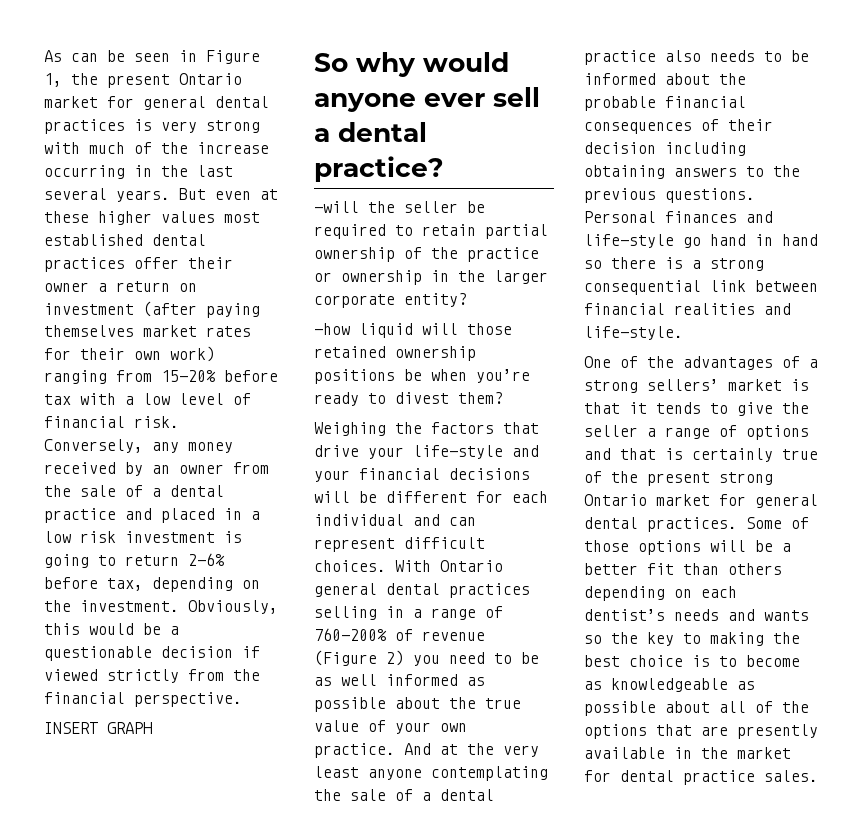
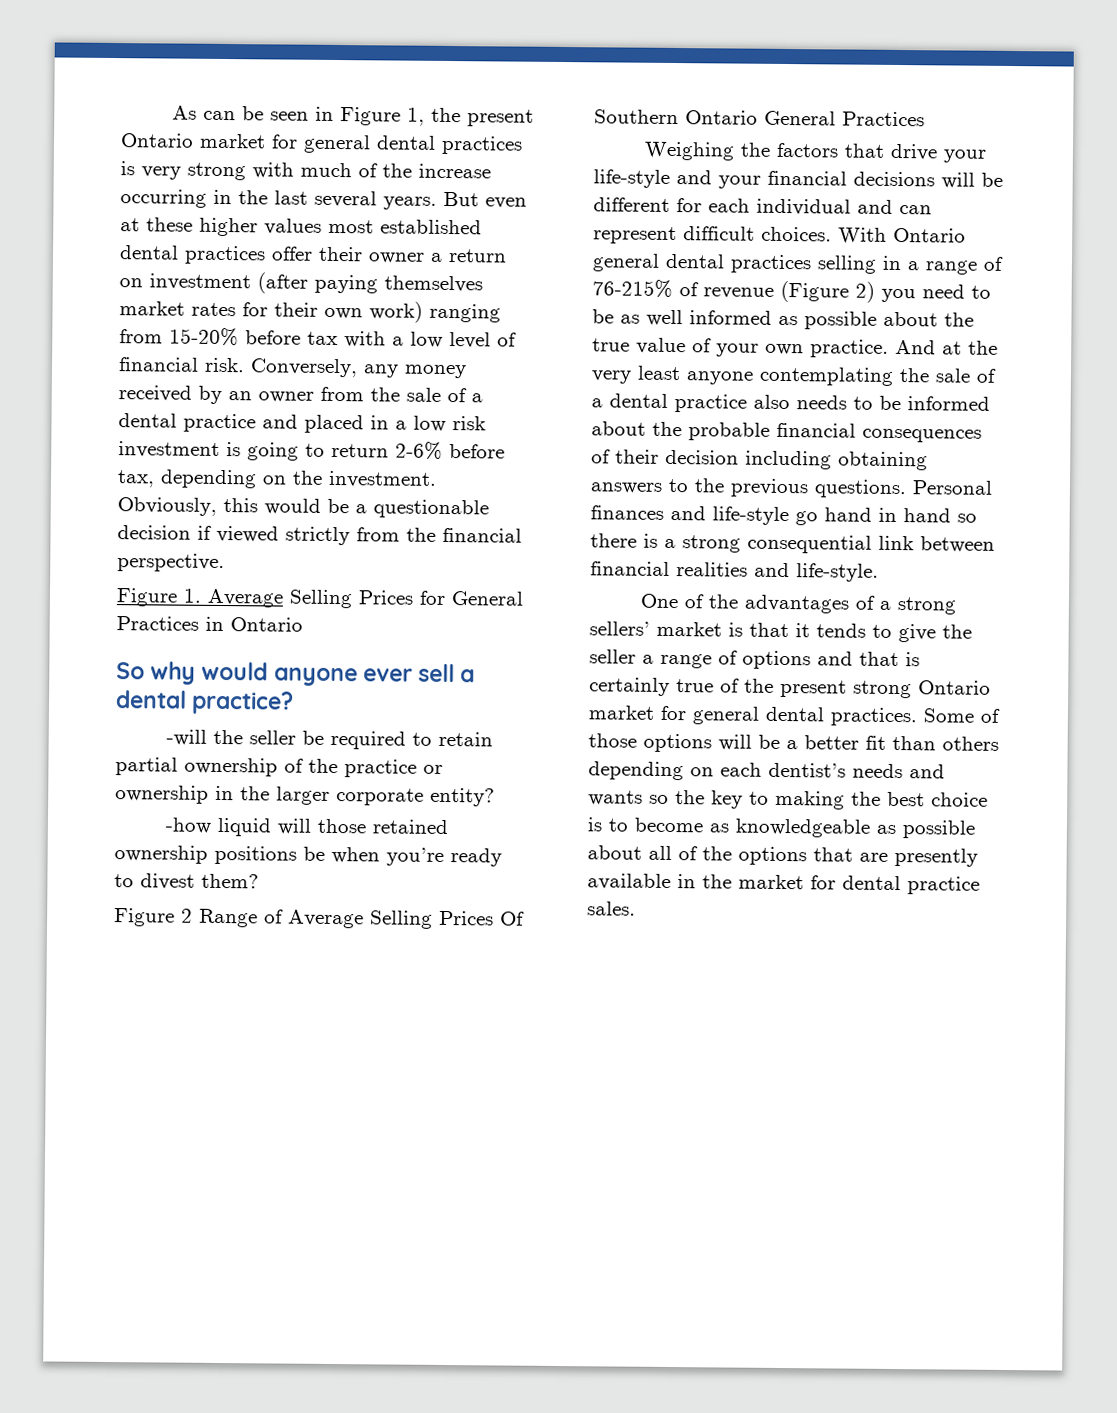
[44,722,152,734] INSERT GRAPH -> [116,588,524,609] [116,616,303,632] Figure 1. Average Selling Prices for General Practices in Ontario
(503, 398) none -> [114,908,525,929] [594,109,925,127] // Figure 2 Range of Average Selling Prices Of Southern Ontario General Practices
[314,628,387,641] 760-200% -> [592,279,673,298] 76-215%

